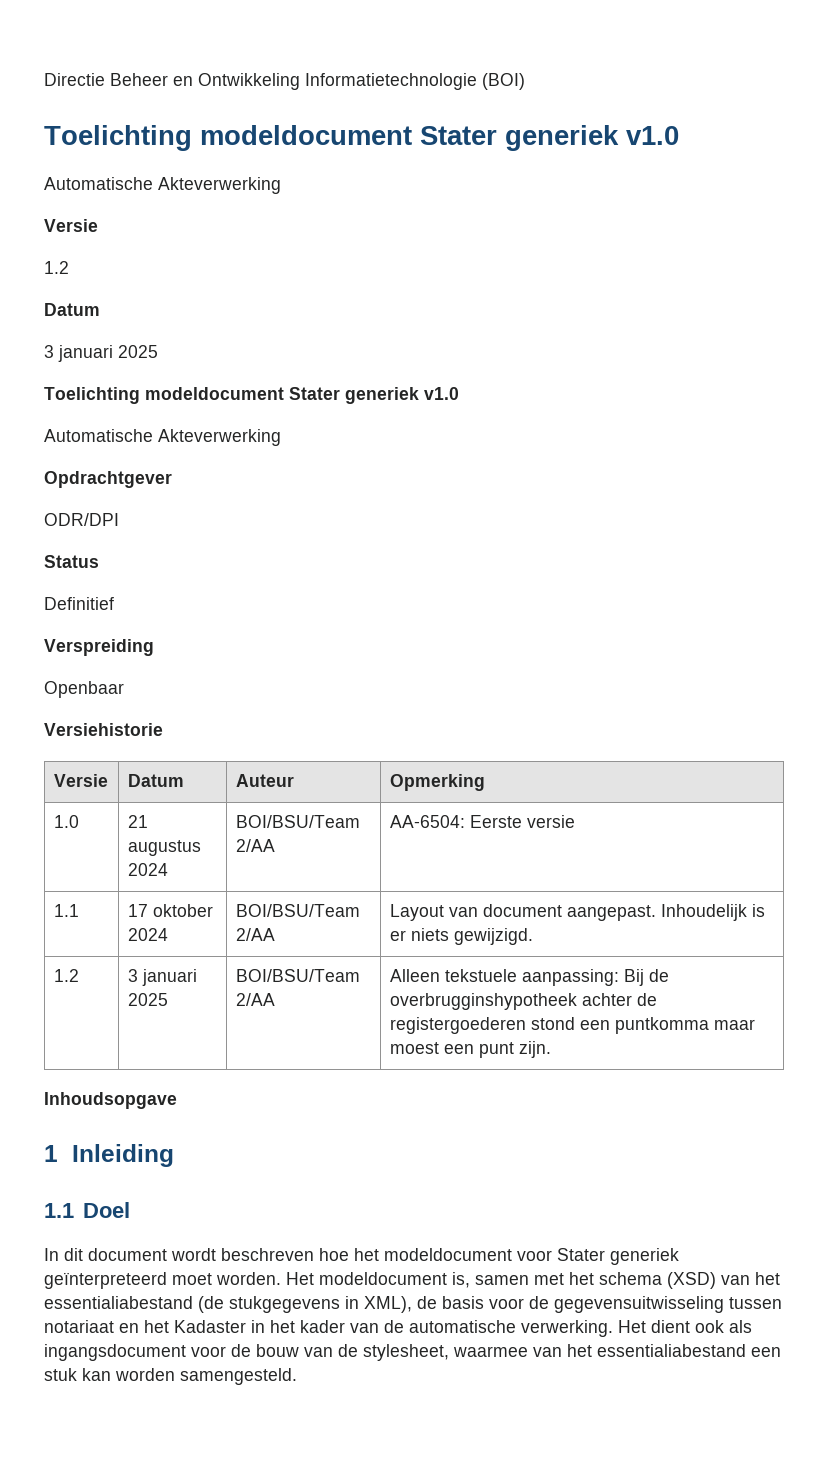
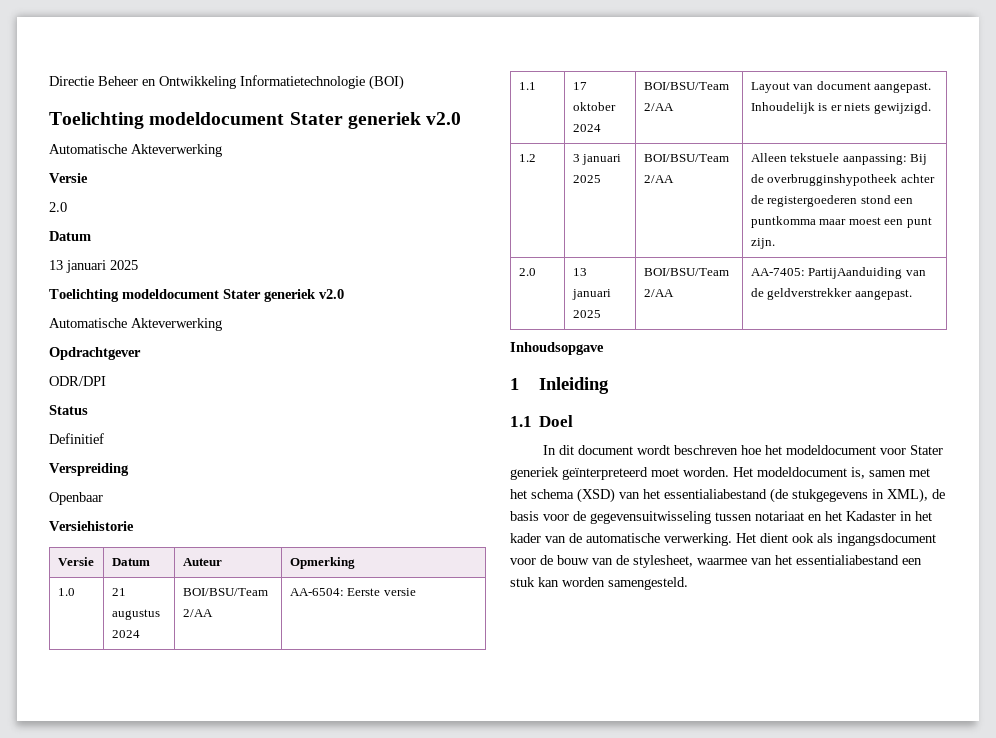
[626,126,679,145] v1.0 -> [426,112,462,125] v2.0
[44,261,69,274] 1.2 -> [49,202,67,212] 2.0
[44,345,54,358] 3 -> [49,260,63,270] 13
[424,387,459,400] v1.0 -> [319,289,344,299] v2.0
(551, 1049) none -> [518,268,536,276] [572,268,587,276] [571,289,611,300] [572,310,601,318] [643,268,729,276] [643,289,674,297] [750,267,926,279] [750,288,912,300] // 2.0 | 13 januari 2025 | BOI/BSU/Team 2/AA | AA-7405: PartijAanduiding van de geldverstrekker aangepast.

